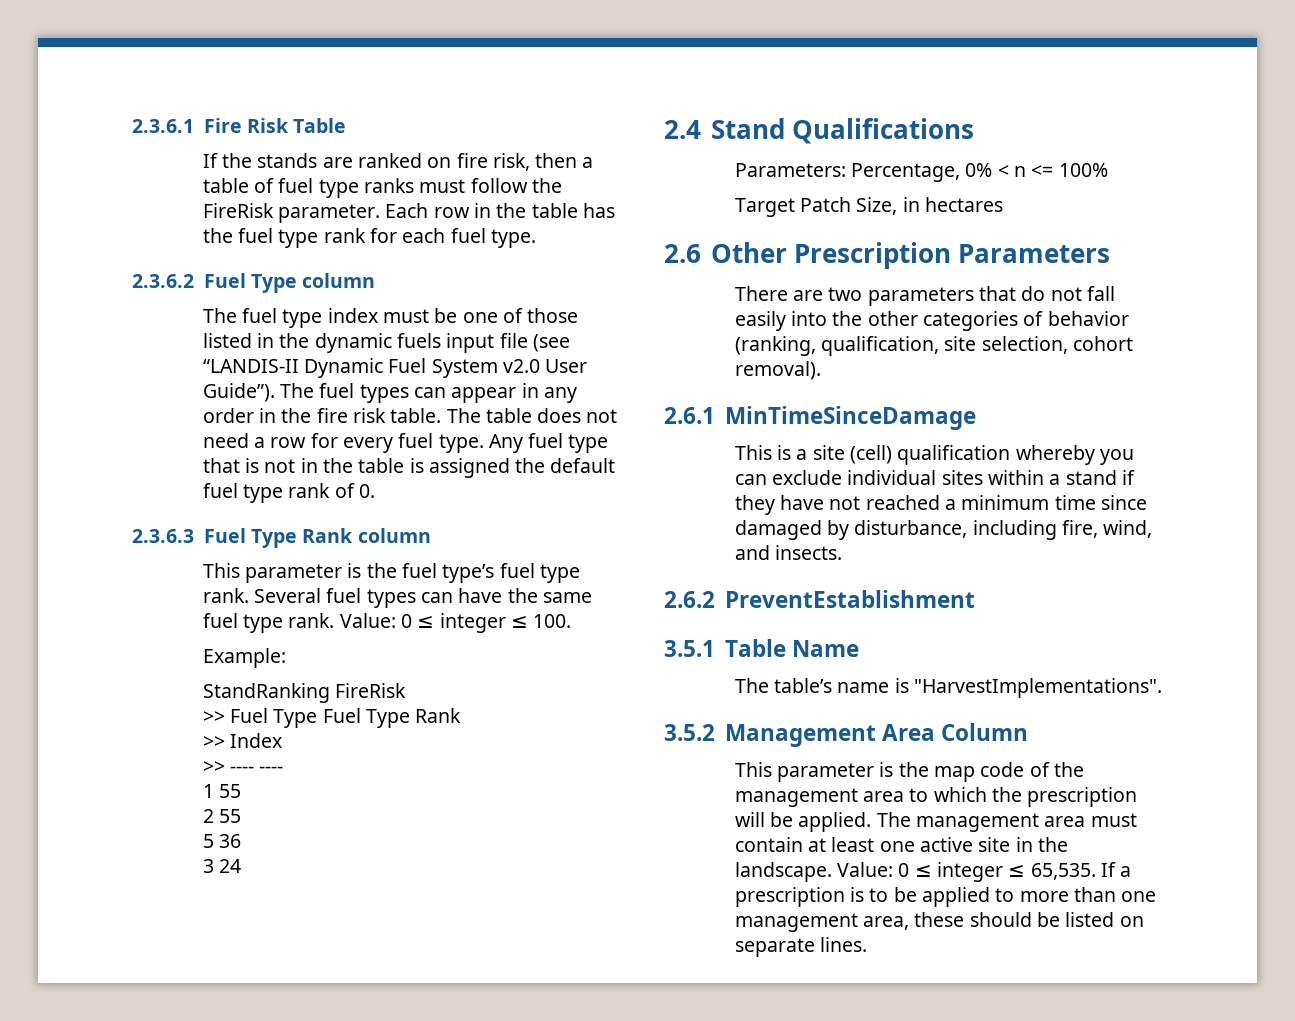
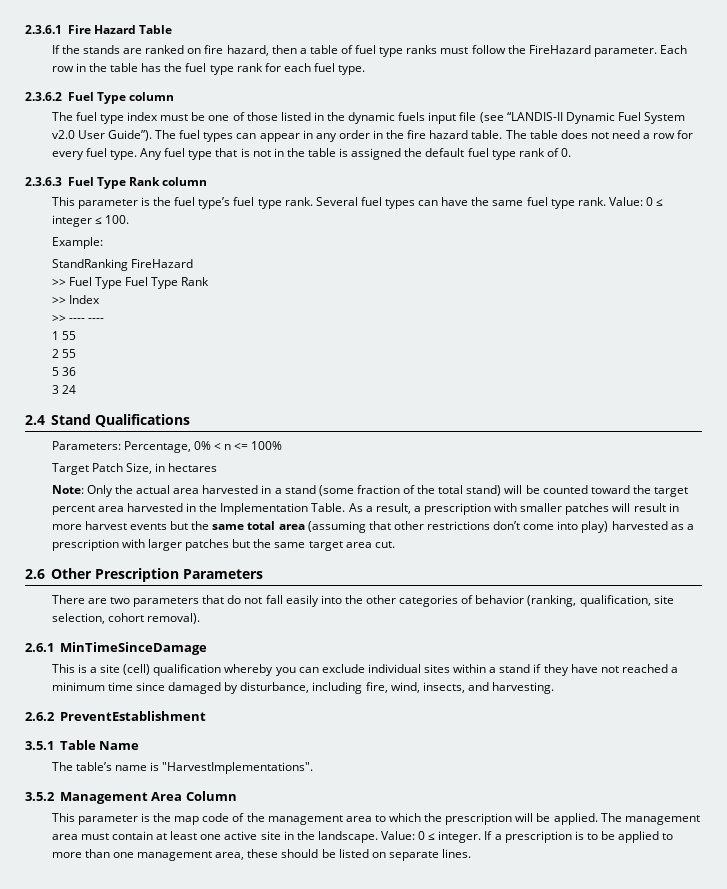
[247,118,290,133] Risk -> [93,25,136,34] Hazard
[492,153,530,171] risk, -> [226,45,269,56] hazard,
[202,203,274,218] FireRisk -> [528,45,591,54] FireHazard
[352,408,386,423] risk -> [429,130,469,139] hazard
[335,683,407,698] FireRisk -> [130,259,193,268] FireHazard
(1003, 204) none -> [51,485,688,497] [51,503,679,515] [51,521,694,533] [51,539,395,551] // Note: Only the actual area harvested in a stand (some fraction of the total stand) will be counted toward the target percent area harvested in the Implementation Table. As a result, a prescription with smaller patches will result in more harvest events but the same total area (assuming that other restrictions don’t come into play) harvested as a prescription with larger patches but the same target area cut.
[734,545,843,560] and insects. -> [422,682,554,694] insects, and harvesting.
[936,862,1096,882] integer ≤ 65,535. -> [438,831,482,843] integer.

